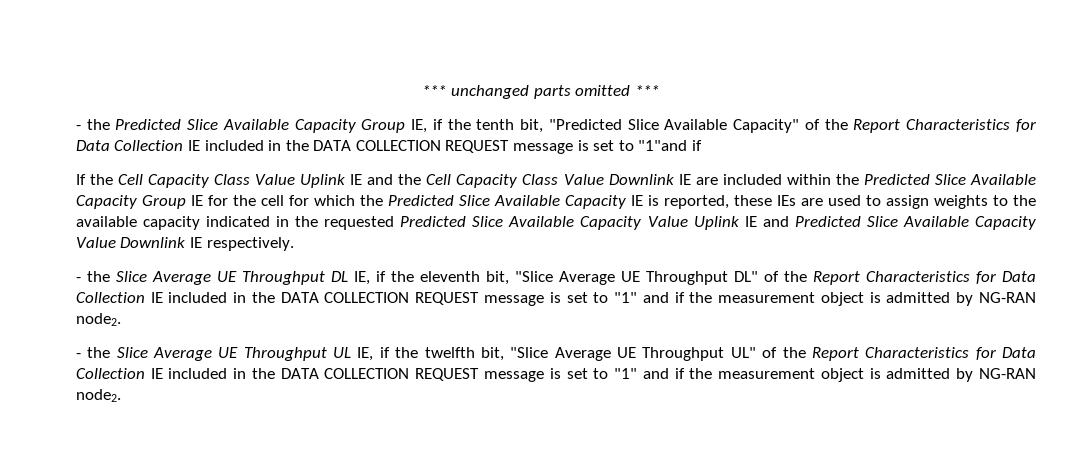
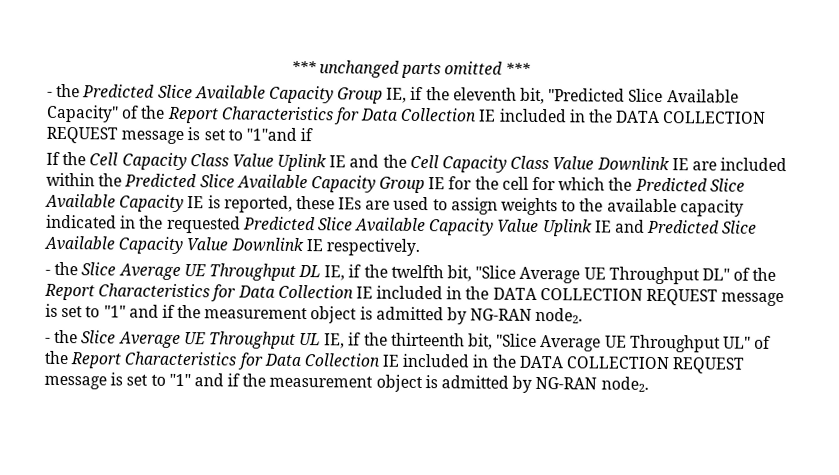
[476,119,515,130] tenth -> [452,87,517,101] eleventh
[419,271,480,282] eleventh -> [390,264,444,279] twelfth
[424,347,475,358] twelfth -> [390,332,465,347] thirteenth

